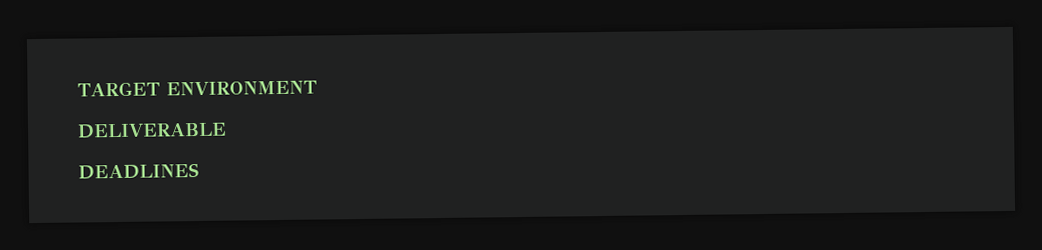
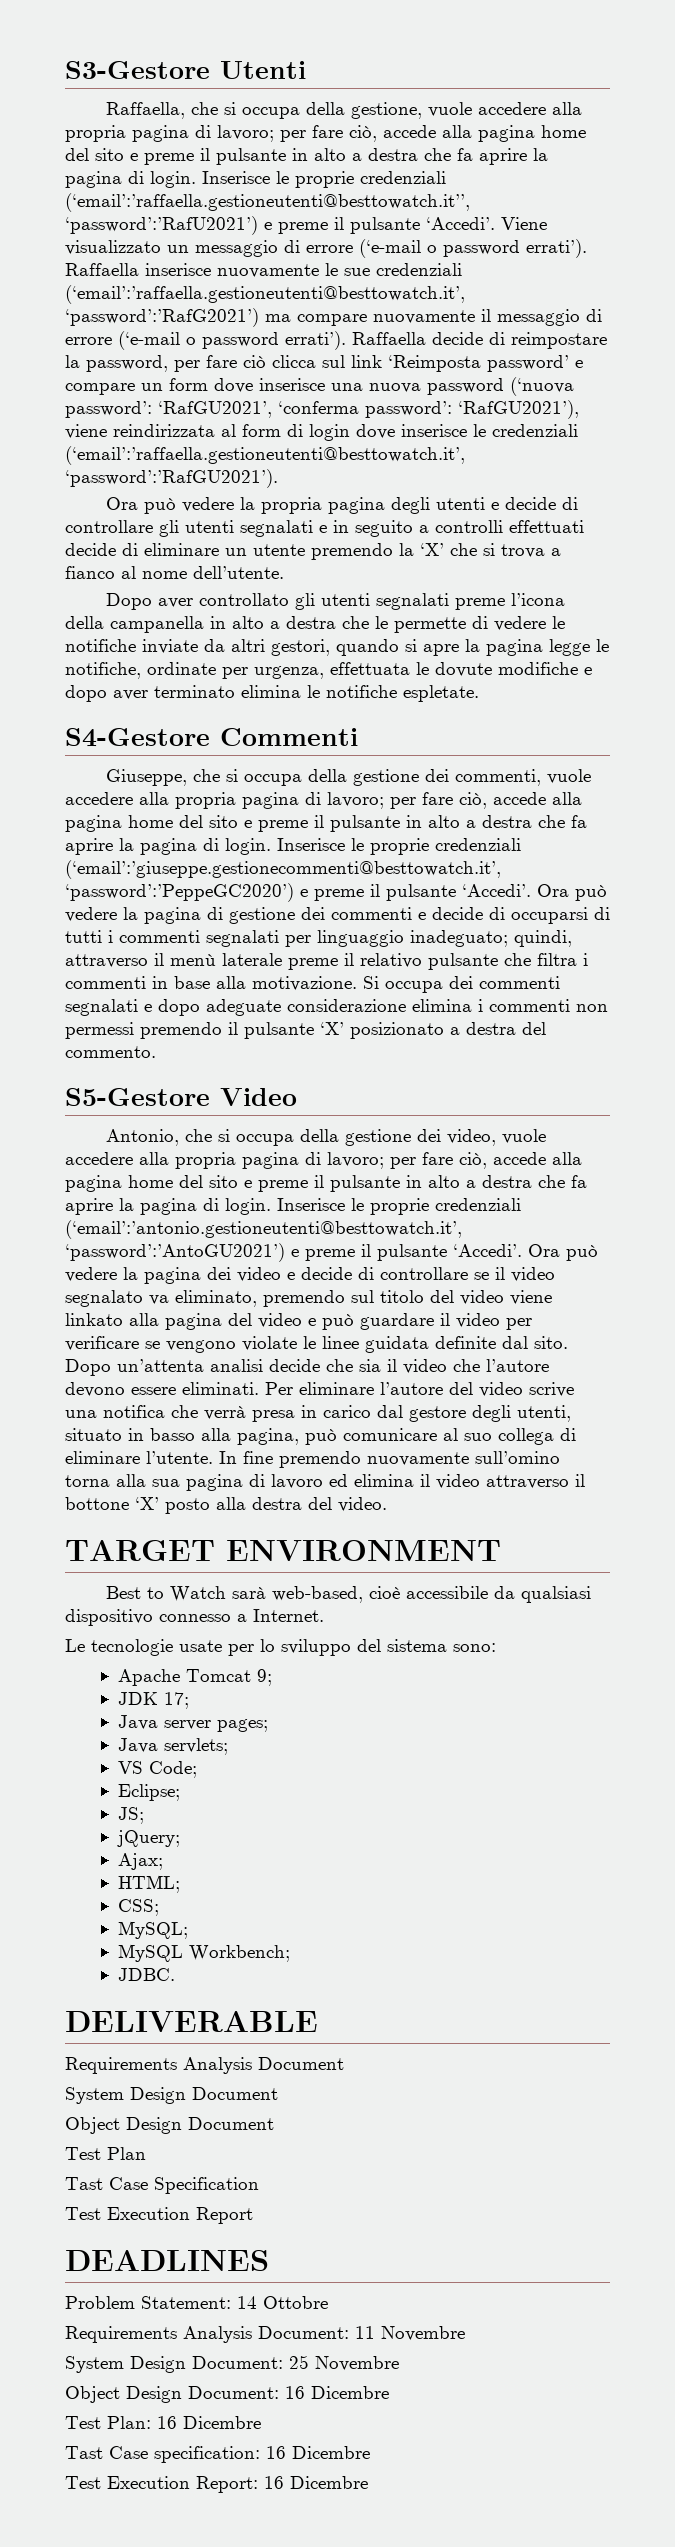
[77,80,317,97] [77,122,227,139] [78,162,199,180] TARGET ENVIRONMENT // DELIVERABLE // DEADLINES -> [65,61,306,79] [106,102,583,119] [65,125,586,142] [65,148,548,165] [65,171,446,188] [65,193,470,212] [65,216,547,235] [65,239,587,258] [65,263,462,278] [65,285,465,304] [65,308,602,327] [65,331,607,350] [65,355,583,372] [65,377,574,396] [65,400,579,419] [65,424,578,441] [65,446,465,465] [65,469,278,488] [106,497,579,514] [65,520,584,537] [65,543,561,560] [65,566,284,579] [106,593,566,610] [65,616,565,633] [65,639,609,656] [65,662,592,679] [65,685,479,702] [65,728,358,747] [106,769,592,786] [65,792,582,809] [65,815,587,832] [65,838,521,855] [65,860,501,879] [65,883,607,902] [65,907,610,924] [65,930,572,947] [65,953,588,970] [65,976,560,993] [65,999,608,1016] [65,1022,546,1039] [65,1046,156,1058] [65,1088,297,1106] [106,1129,547,1146] [65,1152,582,1169] [65,1175,587,1192] [65,1198,521,1215] [65,1220,462,1239] [65,1243,598,1262] [65,1267,555,1284] [65,1290,552,1307] [65,1313,532,1330] [65,1336,568,1353] [65,1359,549,1376] [65,1382,574,1397] [65,1405,571,1422] [65,1428,576,1445] [65,1451,560,1468] [65,1474,585,1491] [65,1497,387,1514] [65,1540,501,1561] [106,1586,592,1603] [65,1609,324,1626] [65,1639,496,1656] [117,1669,272,1686] [117,1692,189,1709] [117,1715,268,1732] [117,1738,228,1755] [117,1761,197,1778] [117,1784,180,1801] [117,1807,144,1824] [116,1830,180,1847] [117,1853,163,1870] [117,1875,180,1893] [117,1899,159,1916] [117,1921,188,1939] [117,1944,290,1962] [117,1968,175,1981] [65,2011,318,2032] [65,2057,344,2074] [65,2087,278,2104] [65,2117,274,2134] [65,2147,146,2160] [65,2177,259,2194] [65,2207,253,2224] [65,2250,269,2271] [65,2296,328,2309] [65,2326,465,2343] [65,2355,399,2373] [65,2386,389,2403] [65,2416,261,2429] [65,2446,370,2463] [65,2476,368,2493] S3-Gestore Utenti // Raffaella, che si occupa della gestione, vuole accedere alla propria pagina di lavoro; per fare ciò, accede alla pagina home del sito e preme il pulsante in alto a destra che fa aprire la pagina di login. Inserisce le proprie credenziali (‘email’:’raffaella.gestioneutenti@besttowatch.it’’, ‘password’:’RafU2021’) e preme il pulsante ‘Accedi’. Viene visualizzato un messaggio di errore (‘e-mail o password errati’). Raffaella inserisce nuovamente le sue credenziali (‘email’:’raffaella.gestioneutenti@besttowatch.it’, ‘password’:’RafG2021’) ma compare nuovamente il messaggio di errore (‘e-mail o password errati’). Raffaella decide di reimpostare la password, per fare ciò clicca sul link ‘Reimposta password’ e compare un form dove inserisce una nuova password (‘nuova password’: ‘RafGU2021’, ‘conferma password’: ‘RafGU2021’), viene reindirizzata al form di login dove inserisce le credenziali (‘email’:’raffaella.gestioneutenti@besttowatch.it’, ‘password’:’RafGU2021’). // Ora può vedere la propria pagina degli utenti e decide di controllare gli utenti segnalati e in seguito a controlli effettuati decide di eliminare un utente premendo la ‘X’ che si trova a fianco al nome dell’utente. // Dopo aver controllato gli utenti segnalati preme l’icona della campanella in alto a destra che le permette di vedere le notifiche inviate da altri gestori, quando si apre la pagina legge le notifiche, ordinate per urgenza, effettuata le dovute modifiche e dopo aver terminato elimina le notifiche espletate. // S4-Gestore Commenti // Giuseppe, che si occupa della gestione dei commenti, vuole accedere alla propria pagina di lavoro; per fare ciò, accede alla pagina home del sito e preme il pulsante in alto a destra che fa aprire la pagina di login. Inserisce le proprie credenziali (‘email’:’giuseppe.gestionecommenti@besttowatch.it’, ‘password’:’PeppeGC2020’) e preme il pulsante ‘Accedi’. Ora può vedere la pagina di gestione dei commenti e decide di occuparsi di tutti i commenti segnalati per linguaggio inadeguato; quindi, attraverso il menù laterale preme il relativo pulsante che filtra i commenti in base alla motivazione. Si occupa dei commenti segnalati e dopo adeguate considerazione elimina i commenti non permessi premendo il pulsante ‘X’ posizionato a destra del commento. // S5-Gestore Video // Antonio, che si occupa della gestione dei video, vuole accedere alla propria pagina di lavoro; per fare ciò, accede alla pagina home del sito e preme il pulsante in alto a destra che fa aprire la pagina di login. Inserisce le proprie credenziali (‘email’:’antonio.gestioneutenti@besttowatch.it’, ‘password’:’AntoGU2021’) e preme il pulsante ‘Accedi’. Ora può vedere la pagina dei video e decide di controllare se il video segnalato va eliminato, premendo sul titolo del video viene linkato alla pagina del video e può guardare il video per verificare se vengono violate le linee guidata definite dal sito. Dopo un’attenta analisi decide che sia il video che l’autore devono essere eliminati. Per eliminare l’autore del video scrive una notifica che verrà presa in carico dal gestore degli utenti, situato in basso alla pagina, può comunicare al suo collega di eliminare l’utente. In fine premendo nuovamente sull’omino torna alla sua pagina di lavoro ed elimina il video attraverso il bottone ‘X’ posto alla destra del video. // TARGET ENVIRONMENT // Best to Watch sarà web-based, cioè accessibile da qualsiasi dispositivo connesso a Internet. // Le tecnologie usate per lo sviluppo del sistema sono: // Apache Tomcat 9; // JDK 17; // Java server pages; // Java servlets; // VS Code; // Eclipse; // JS; // jQuery; // Ajax; // HTML; // CSS; // MySQL; // MySQL Workbench; // JDBC. // DELIVERABLE // Requirements Analysis Document // System Design Document // Object Design Document // Test Plan // Tast Case Specification // Test Execution Report // DEADLINES // Problem Statement: 14 Ottobre // Requirements Analysis Document: 11 Novembre // System Design Document: 25 Novembre // Object Design Document: 16 Dicembre // Test Plan: 16 Dicembre // Tast Case specification: 16 Dicembre // Test Execution Report: 16 Dicembre

